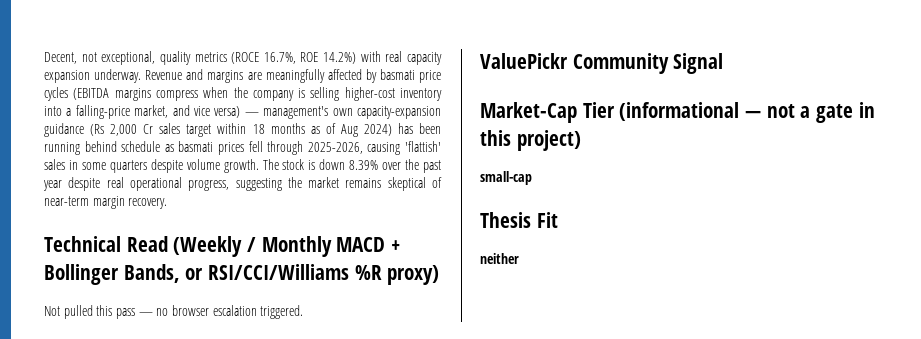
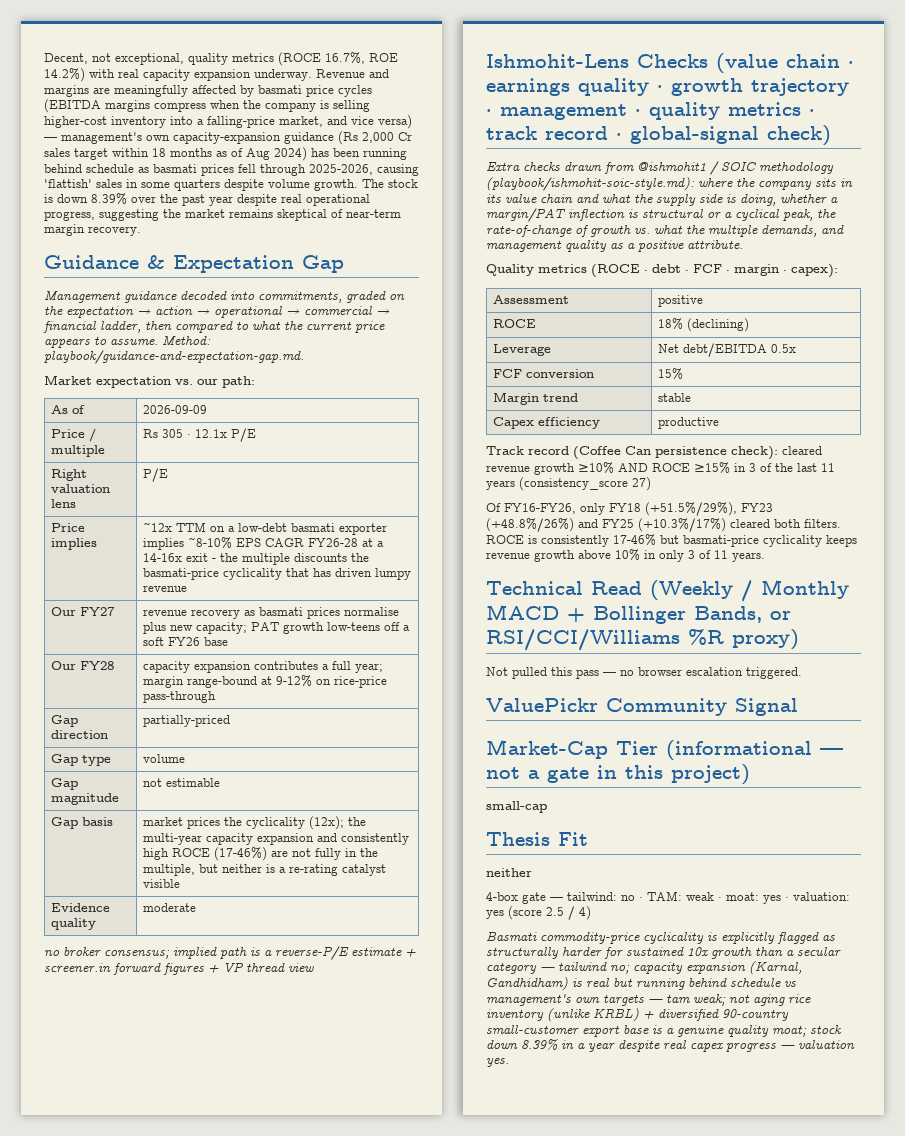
(168, 203) none -> [44,255,344,273] [44,290,405,303] [44,306,390,318] [43,321,385,333] [44,335,211,348] [44,350,304,364] [44,375,255,388] [51,405,86,414] [143,405,208,414] [51,428,97,442] [51,445,106,457] [143,428,257,442] [51,469,88,481] [51,484,111,493] [51,499,77,508] [143,468,169,482] [51,523,86,532] [51,538,98,550] [143,522,388,535] [143,537,385,550] [143,553,370,565] [143,568,412,580] [143,585,188,592] [51,607,116,616] [143,607,400,619] [143,622,411,634] [143,637,229,646] [51,661,115,670] [143,661,384,673] [143,675,388,688] [143,691,217,703] [51,715,79,727] [51,730,109,739] [143,715,231,727] [51,754,112,766] [143,754,186,763] [51,778,79,790] [51,793,120,805] [143,778,221,787] [51,817,114,829] [143,816,367,830] [143,833,410,845] [143,847,379,861] [143,864,387,876] [143,879,181,888] [51,903,111,912] [51,918,97,930] [143,903,197,912] [44,946,416,960] [44,962,314,975] [486,53,854,73] [486,78,849,96] [486,102,815,120] [486,125,831,146] [486,161,834,175] [486,177,853,191] [486,194,838,206] [486,208,836,222] [486,225,844,237] [486,240,743,252] [486,264,838,278] [493,295,570,304] [658,295,704,307] [493,319,537,328] [658,318,750,332] [493,344,552,356] [658,343,797,357] [493,369,595,378] [658,368,684,380] [493,392,579,405] [658,393,692,402] [493,417,601,429] [658,417,720,429] [486,446,822,460] [486,462,835,475] [486,477,651,491] [486,502,773,516] [486,518,841,532] [486,534,857,547] [486,549,765,562] // Guidance & Expectation Gap // Management guidance decoded into commitments, graded on the expectation → action → operational → commercial → financial ladder, then compared to what the current price appears to assume. Method: playbook/guidance-and-expectation-gap.md. // Market expectation vs. our path: // As of | 2026-09-09 // Price / multiple | Rs 305 · 12.1x P/E // Right valuation lens | P/E // Price implies | ~12x TTM on a low-debt basmati exporter implies ~8-10% EPS CAGR FY26-28 at a 14-16x exit - the multiple discounts the basmati-price cyclicality that has driven lumpy revenue // Our FY27 | revenue recovery as basmati prices normalise plus new capacity; PAT growth low-teens off a soft FY26 base // Our FY28 | capacity expansion contributes a full year; margin range-bound at 9-12% on rice-price pass-through // Gap direction | partially-priced // Gap type | volume // Gap magnitude | not estimable // Gap basis | market prices the cyclicality (12x); the multi-year capacity expansion and consistently high ROCE (17-46%) are not fully in the multiple, but neither is a re-rating catalyst visible // Evidence quality | moderate // no broker consensus; implied path is a reverse-P/E estimate + screener.in forward figures + VP thread view // Ishmohit-Lens Checks (value chain · earnings quality · growth trajectory · management · quality metrics · track record · global-signal check) // Extra checks drawn from @ishmohit1 / SOIC methodology (playbook/ishmohit-soic-style.md): where the company sits in its value chain and what the supply side is doing, whether a margin/PAT inflection is structural or a cyclical peak, the rate-of-change of growth vs. what the multiple demands, and management quality as a positive attribute. // Quality metrics (ROCE · debt · FCF · margin · capex): // Assessment | positive // ROCE | 18% (declining) // Leverage | Net debt/EBITDA 0.5x // FCF conversion | 15% // Margin trend | stable // Capex efficiency | productive // Track record (Coffee Can persistence check): cleared revenue growth ≥10% AND ROCE ≥15% in 3 of the last 11 years (consistency_score 27) // Of FY16-FY26, only FY18 (+51.5%/29%), FY23 (+48.8%/26%) and FY25 (+10.3%/17%) cleared both filters. ROCE is consistently 17-46% but basmati-price cyclicality keeps revenue growth above 10% in only 3 of 11 years.
(519, 258) none -> [486,891,850,904] [486,906,591,920] [486,931,835,944] [486,947,841,959] [486,961,802,975] [486,977,796,991] [486,994,811,1006] [486,1008,789,1022] [486,1025,841,1037] [486,1039,855,1052] [486,1058,509,1067] // 4-box gate — tailwind: no · TAM: weak · moat: yes · valuation: yes (score 2.5 / 4) // Basmati commodity-price cyclicality is explicitly flagged as structurally harder for sustained 10x growth than a secular category — tailwind no; capacity expansion (Karnal, Gandhidham) is real but running behind schedule vs management's own targets — tam weak; not aging rice inventory (unlike KRBL) + diversified 90-country small-customer export base is a genuine quality moat; stock down 8.39% in a year despite real capex progress — valuation yes.

